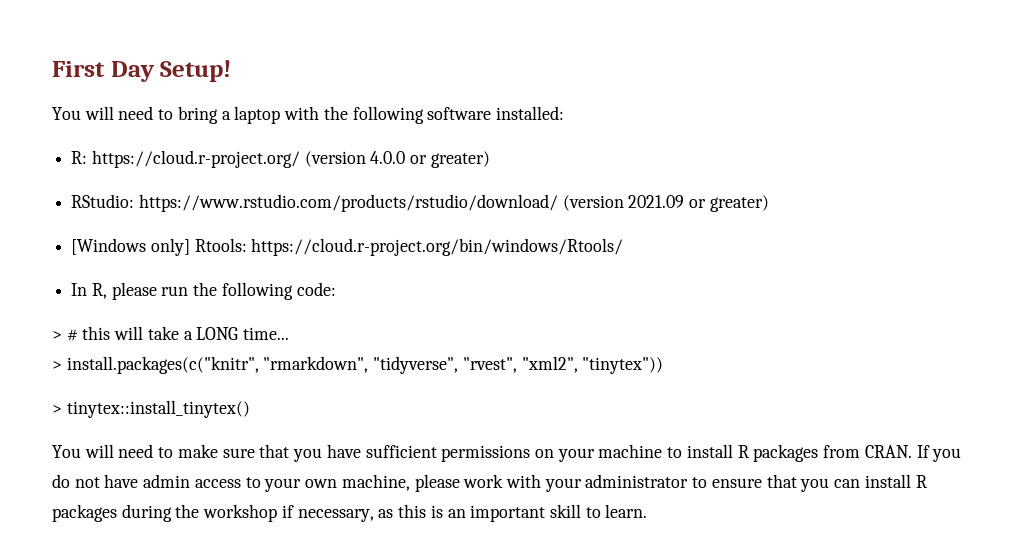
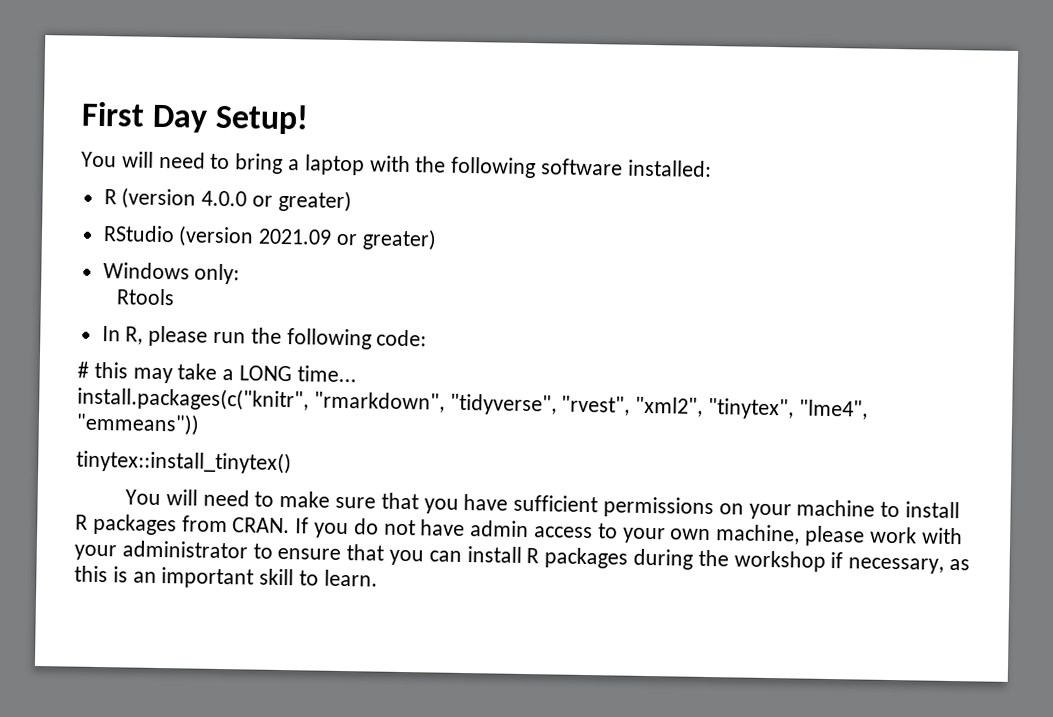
[71,150,300,168] R: https://cloud.r-project.org/ -> [103,189,117,205] R
[71,194,558,212] RStudio: https://www.rstudio.com/products/rstudio/download/ -> [102,225,175,243] RStudio
[71,238,624,256] [Windows only] Rtools: https://cloud.r-project.org/bin/windows/Rtools/ -> [102,262,241,285] [116,288,176,306] Windows only: // Rtools
[52,331,62,340] > -> (428, 338) none
[114,326,144,340] will -> [132,367,173,384] may
[52,361,62,370] > -> (357, 374) none
[582,357,664,374] [52,405,62,414] "tinytex")) // > -> [708,397,868,420] [76,412,200,436] "tinytex", "lme4", "emmeans")) //

